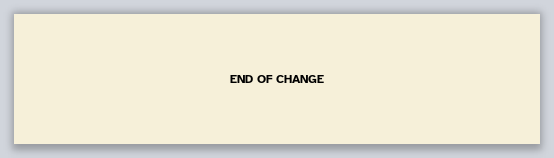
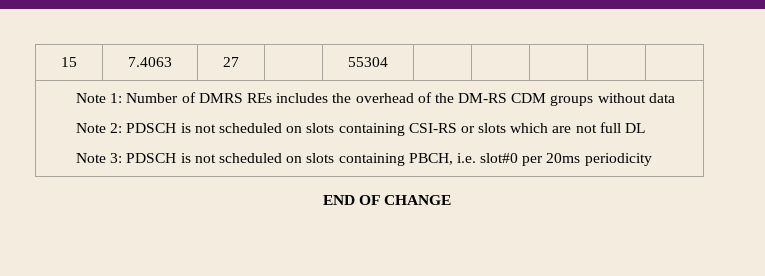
(230, 79) none -> [61,57,77,67] [128,57,172,67] [223,57,239,67] [348,57,388,67] [76,92,675,106] [76,122,646,136] [76,153,652,166] 15 | 7.4063 | 27 | | 55304 | | | | | // Note 1: Number of DMRS REs includes the overhead of the DM-RS CDM groups without data // Note 2: PDSCH is not scheduled on slots containing CSI-RS or slots which are not full DL // Note 3: PDSCH is not scheduled on slots containing PBCH, i.e. slot#0 per 20ms periodicity //

